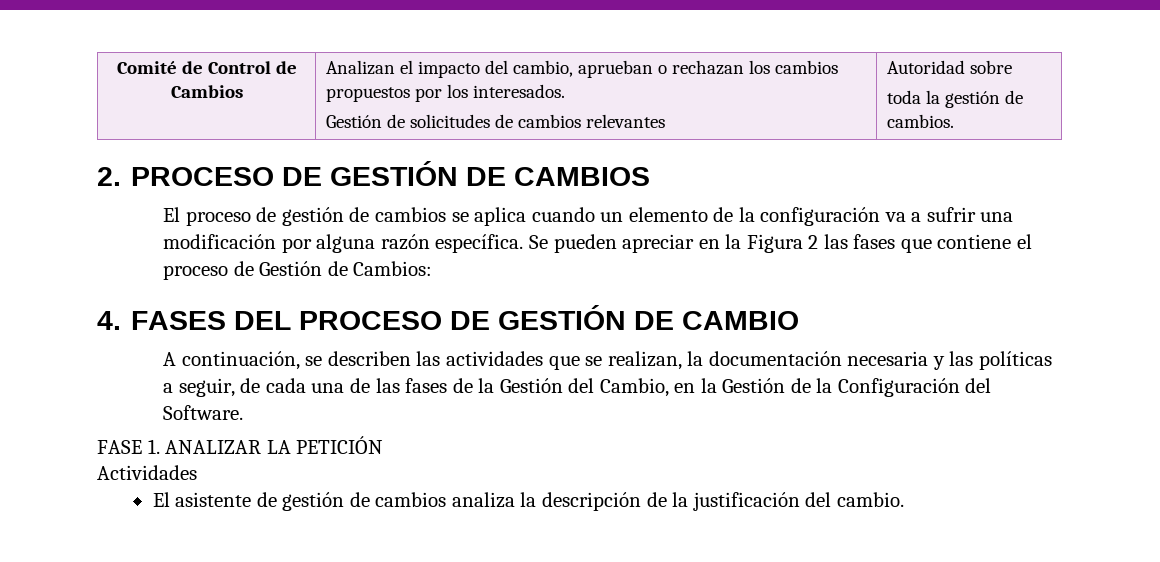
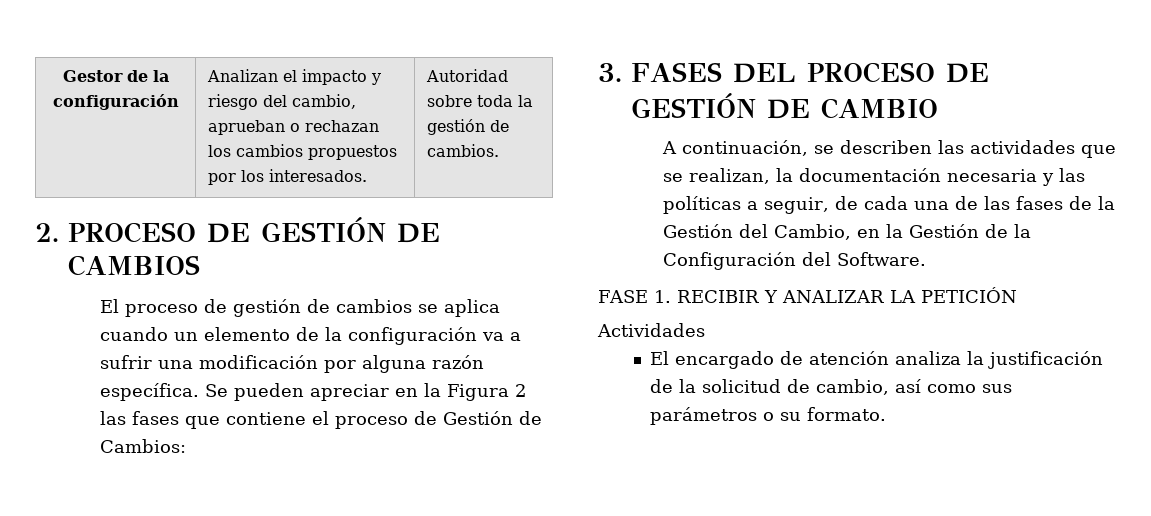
[116,61,297,74] [170,85,243,98] Comité de Control de Cambios -> [62,70,169,82] [52,94,179,110] Gestor de la configuración
(480, 69) none -> [371,73,382,85] [208,94,259,110] y riesgo
[325,114,665,128] // Gestión de solicitudes de cambios relevantes -> (368, 175) none
(1012, 67) // -> (473, 101) none
[97,311,121,330] 4. -> [598,63,622,82] 3.
(160, 446) none -> [676,290,778,303] RECIBIR Y
[175,492,447,511] asistente de gestión de cambios -> [675,351,890,369] encargado de atención
[541,492,904,511] descripción de la justificación del cambio. -> [988,351,1104,369] [650,379,1013,395] [650,407,887,425] justificación de la solicitud de cambio, así como sus parámetros o su formato.

